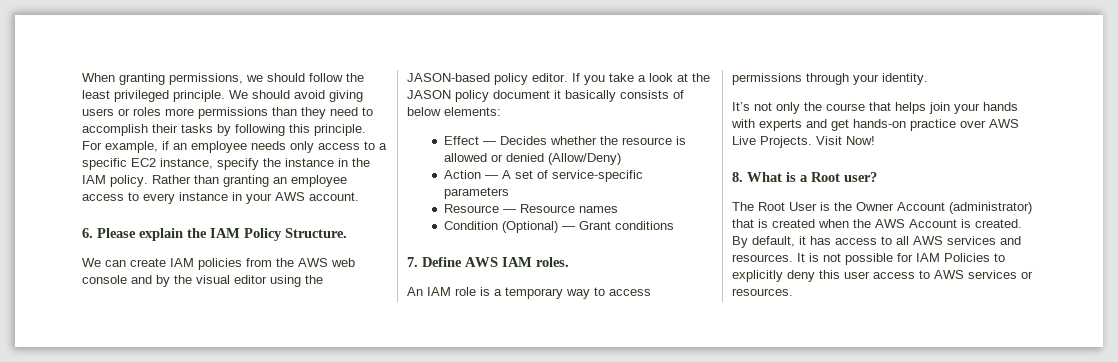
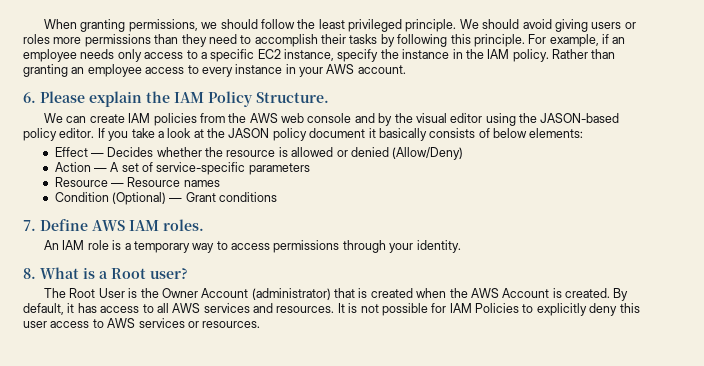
[732,102,1018,114] [731,119,1019,131] [732,136,875,148] // It’s not only the course that helps join your hands with experts and get hands-on practice over AWS Live Projects. Visit Now! -> (461, 246) none

